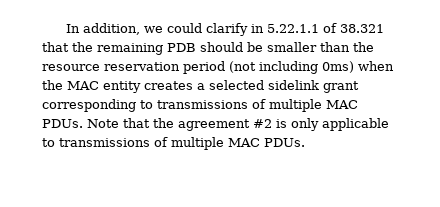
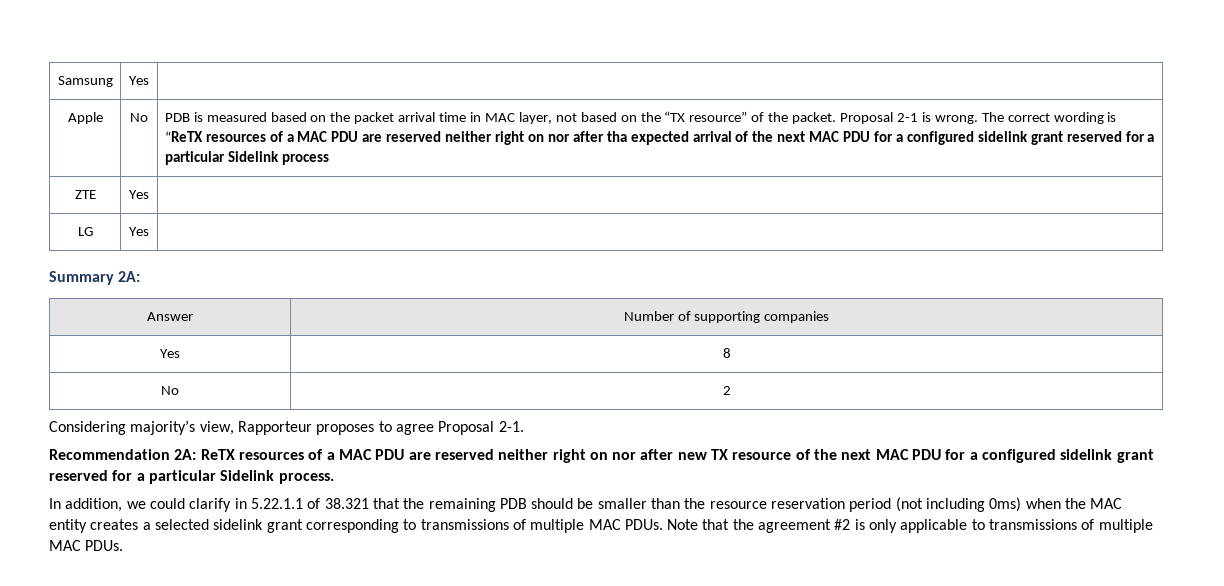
(65, 28) none -> [57,76,113,87] [129,76,149,85] [67,112,103,124] [130,113,148,122] [164,111,1117,124] [164,131,1155,145] [164,151,329,165] [74,190,96,199] [129,190,149,199] [77,227,93,236] [129,227,149,236] [49,271,141,285] [147,312,193,321] [623,311,830,323] [160,349,180,358] [722,348,731,358] [161,386,179,395] [722,386,731,395] [49,420,524,435] [49,449,1154,463] [49,470,334,484] Samsung | Yes | // Apple | No | PDB is measured based on the packet arrival time in MAC layer, not based on the “TX resource” of the packet. Proposal 2-1 is wrong. The correct wording is “ReTX resources of a MAC PDU are reserved neither right on nor after tha expected arrival of the next MAC PDU for a configured sidelink grant reserved for a particular Sidelink process // ZTE | Yes | // LG | Yes | // Summary 2A: // Answer | Number of supporting companies // Yes | 8 // No | 2 // Considering majority’s view, Rapporteur proposes to agree Proposal 2-1. // Recommendation 2A: ReTX resources of a MAC PDU are reserved neither right on nor after new TX resource of the next MAC PDU for a configured sidelink grant reserved for a particular Sidelink process. //

